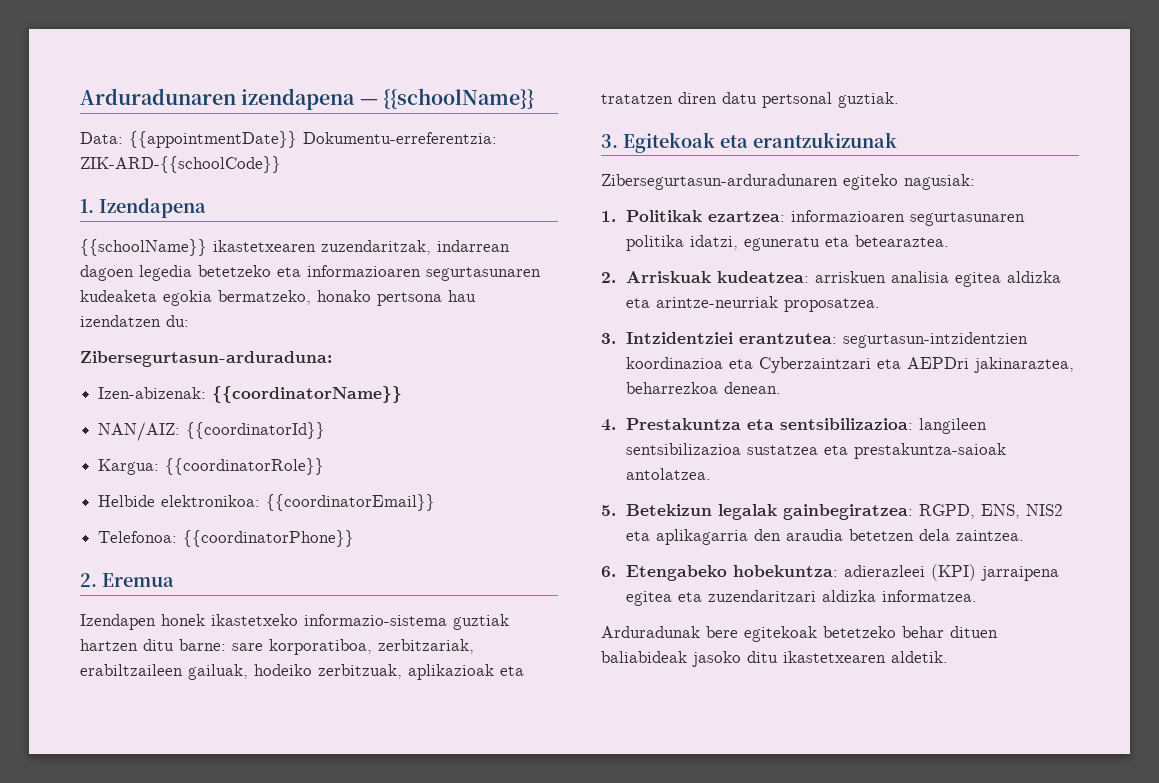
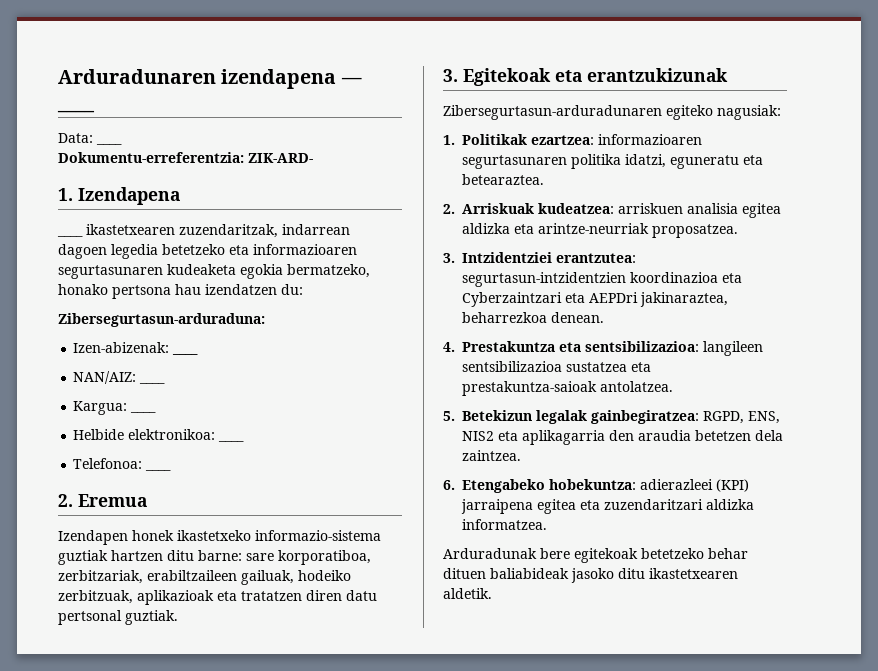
[382,88,534,109] {{schoolName}} -> [57,109,95,113] ____
[129,131,497,148] [80,156,281,173] {{appointmentDate}} Dokumentu-erreferentzia: ZIK-ARD-{{schoolCode}} -> [96,143,122,145] [58,152,313,163] ____ // Dokumentu-erreferentzia: ZIK-ARD-
[80,239,207,256] {{schoolName}} -> [57,235,83,237] ____
[212,386,403,403] {{coordinatorName}} -> [172,353,199,355] ____
[186,422,326,439] {{coordinatorId}} -> [139,382,166,384] ____
[165,458,325,475] {{coordinatorRole}} -> [130,411,157,413] ____
[266,494,436,511] {{coordinatorEmail}} -> [218,440,245,442] ____
[183,530,355,547] {{coordinatorPhone}} -> [145,469,172,471] ____

